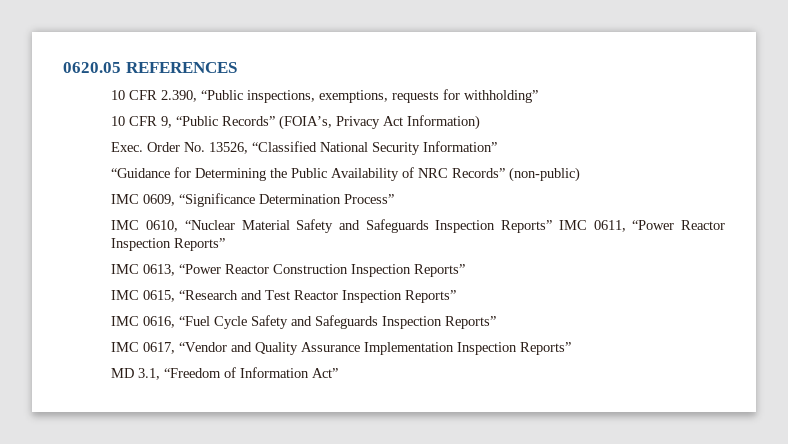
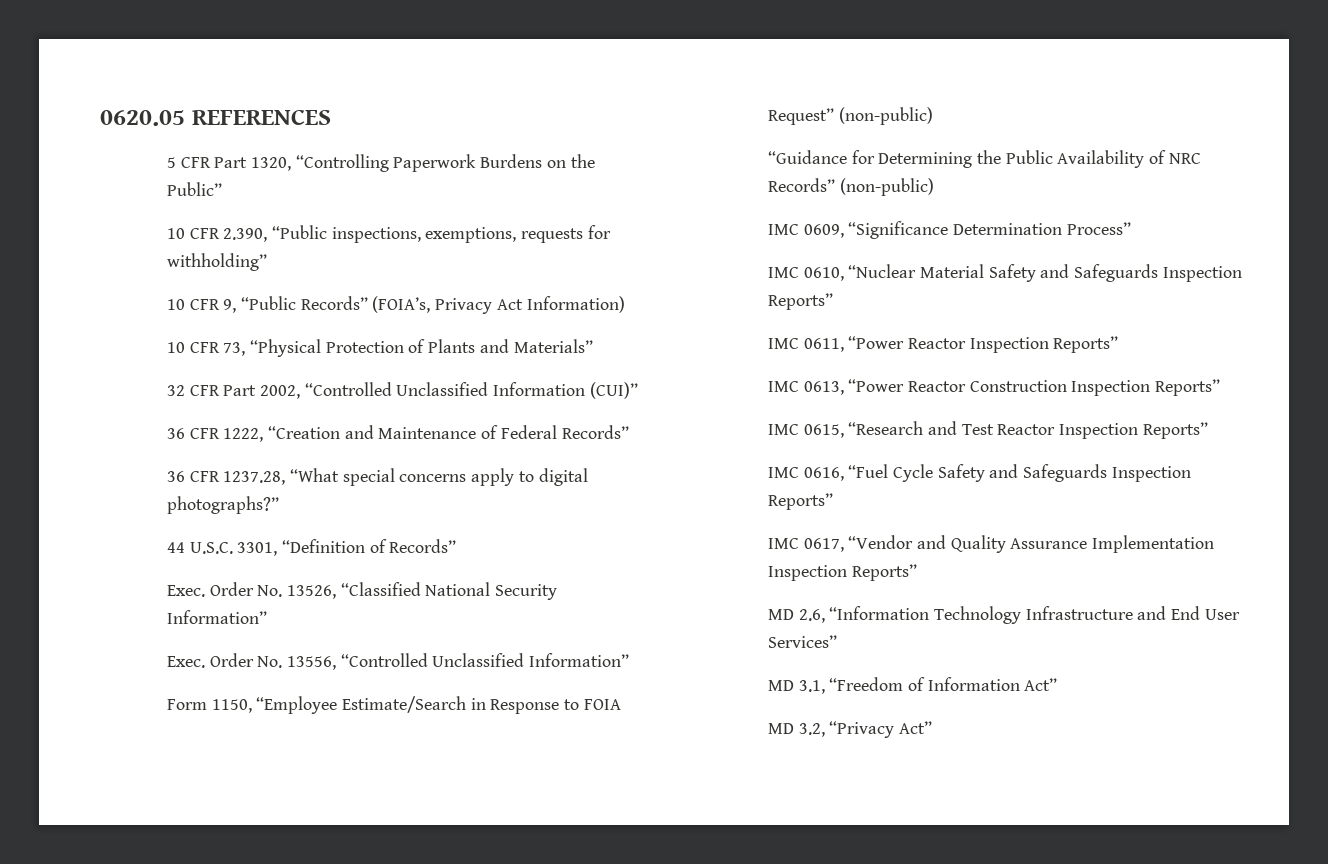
(237, 67) none -> [166,154,595,172] [166,182,222,196] // 5 CFR Part 1320, “Controlling Paperwork Burdens on the Public”
(481, 122) none -> [166,339,593,357] [166,382,638,399] [166,425,629,442] [166,468,588,486] [166,496,279,514] [166,539,457,556] // 10 CFR 73, “Physical Protection of Plants and Materials” // 32 CFR Part 2002, “Controlled Unclassified Information (CUI)” // 36 CFR 1222, “Creation and Maintenance of Federal Records” // 36 CFR 1237.28, “What special concerns apply to digital photographs?” // 44 U.S.C. 3301, “Definition of Records”
(498, 146) none -> [166,653,630,670] [166,696,621,714] [767,107,933,125] // Exec. Order No. 13556, “Controlled Unclassified Information” // Form 1150, “Employee Estimate/Search in Response to FOIA Request” (non-public)
(553, 226) none -> (833, 301) //
(572, 348) none -> [767,606,1240,624] [767,635,837,648] // MD 2.6, “Information Technology Infrastructure and End User Services”
(339, 373) none -> [767,721,933,738] // MD 3.2, “Privacy Act”

